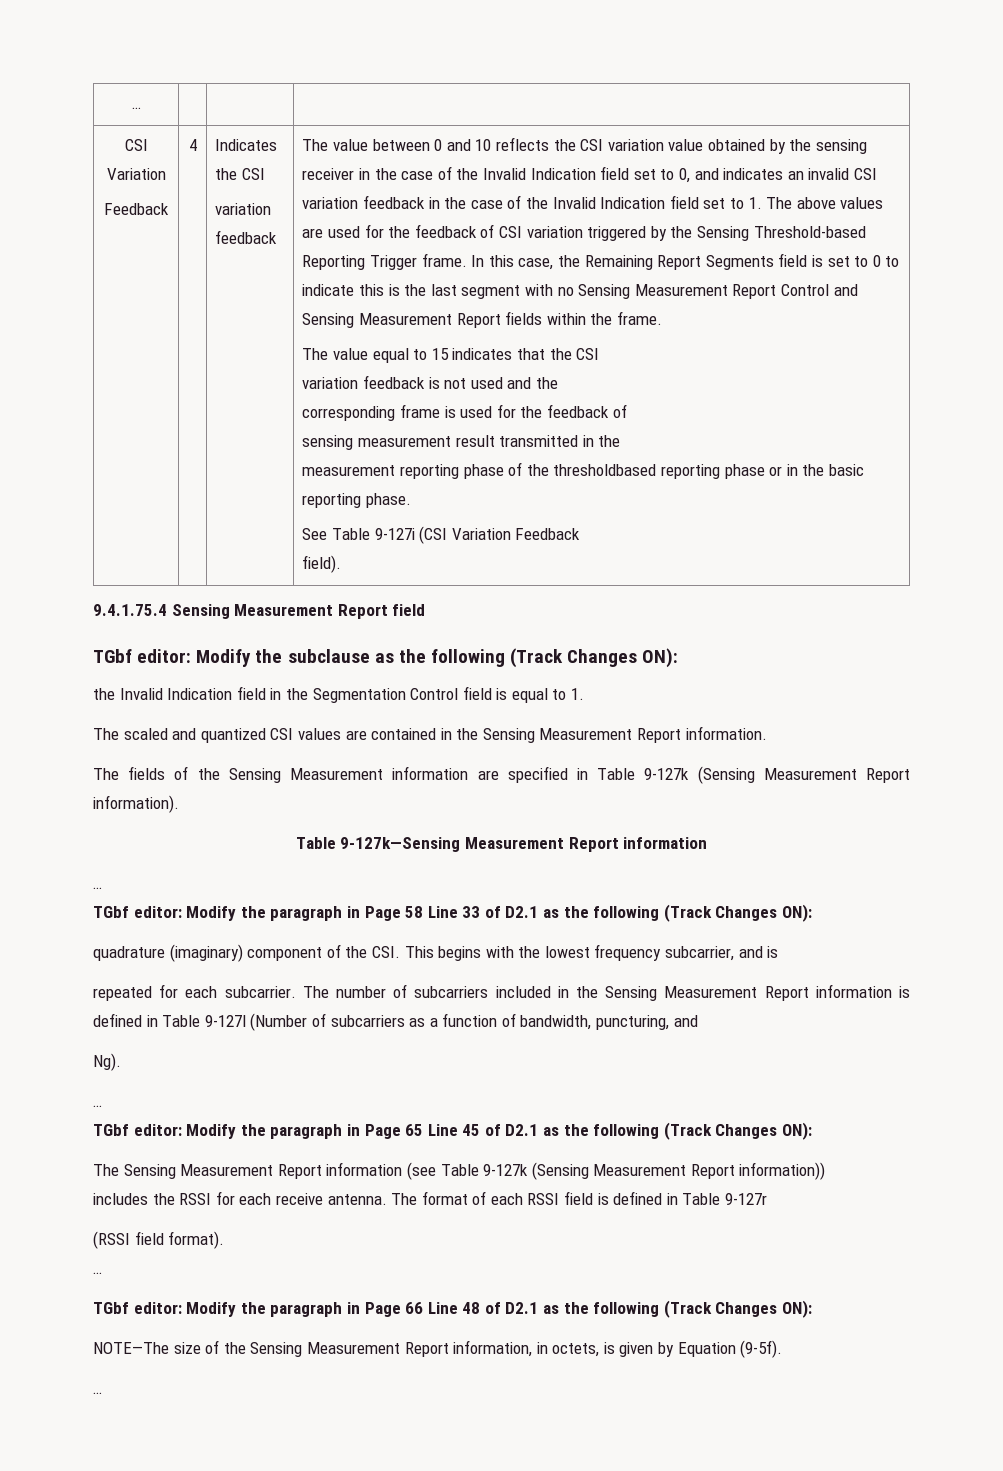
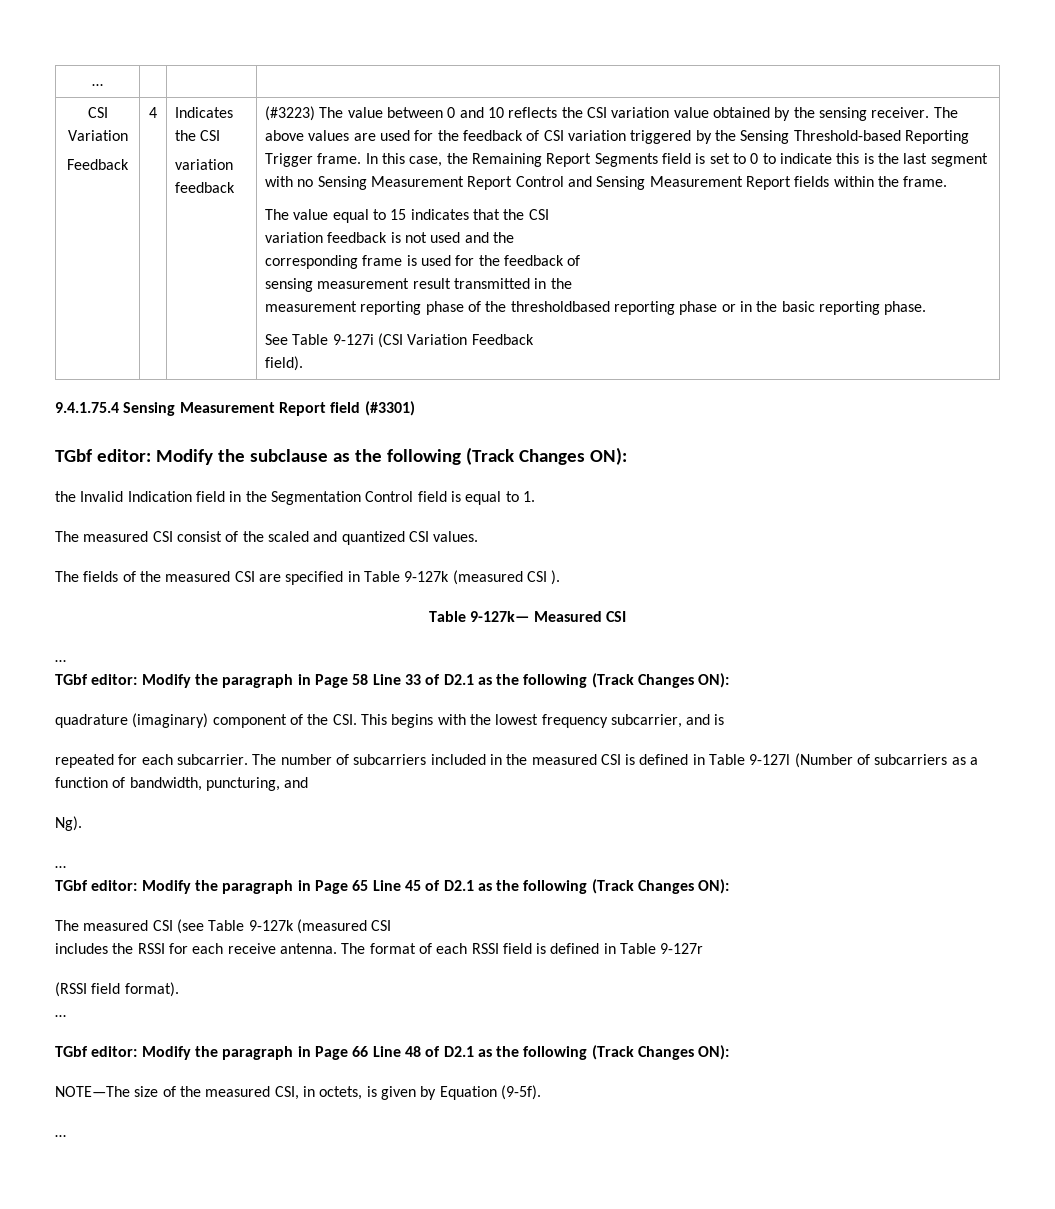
(278, 237) none -> [265,106,316,121] (#3223)
[302,166,877,183] [302,195,762,209] receiver in the case of the Invalid Indication field set to 0, and indicates an invalid CSI variation feedback in the case of the Invalid Indication field set to 1. -> [871,107,930,118] receiver.
(426, 610) none -> [364,401,415,416] (#3301)
[123,726,767,743] scaled and quantized CSI values are contained in the Sensing Measurement Report information. -> [83,531,479,545] measured CSI consist of the scaled and quantized CSI values.
[228,766,469,783] Sensing Measurement information -> [165,571,255,582] measured CSI
[697,766,910,784] [93,795,179,813] [295,837,708,852] (Sensing Measurement Report information). // Table 9-127k—Sensing Measurement Report information -> [452,570,561,585] [429,611,626,622] (measured CSI ). // Table 9-127k— Measured CSI
[605,984,892,1001] Sensing Measurement Report information -> [531,754,621,765] measured CSI
[123,1162,826,1180] Sensing Measurement Report information (see Table 9-127k (Sensing Measurement Report information)) -> [83,919,392,934] measured CSI (see Table 9-127k (measured CSI
[250,1340,533,1357] Sensing Measurement Report information, -> [205,1086,299,1100] measured CSI,

